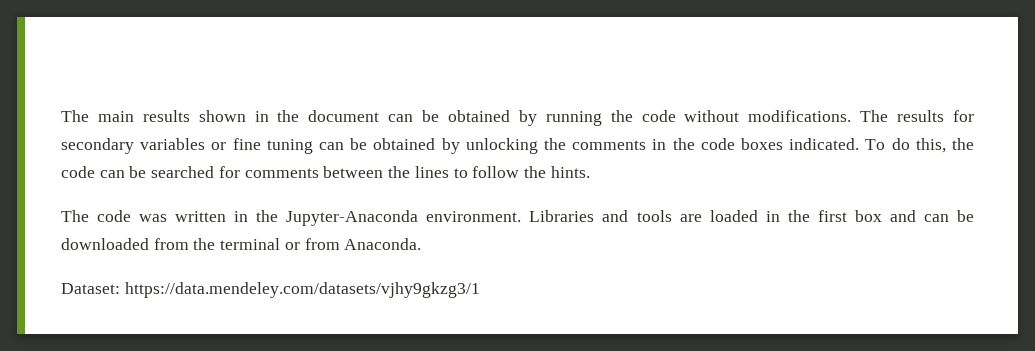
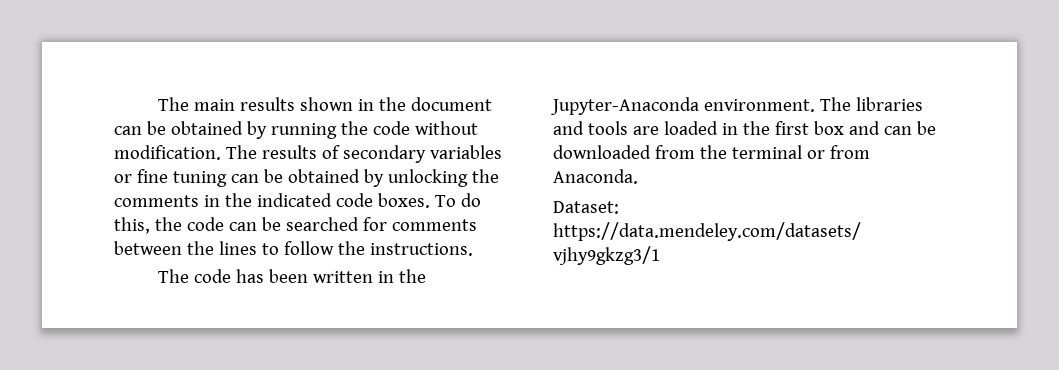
[748,110,852,122] modifications. -> [114,145,221,160] modification.
[953,110,975,122] for -> [321,145,340,159] of
[700,138,860,150] code boxes indicated. -> [256,193,430,208] indicated code boxes.
[550,166,590,178] hints. -> [369,243,473,256] instructions.
[139,214,168,222] was -> [236,269,309,283] has been
[529,210,595,222] Libraries -> [819,97,923,111] The libraries

